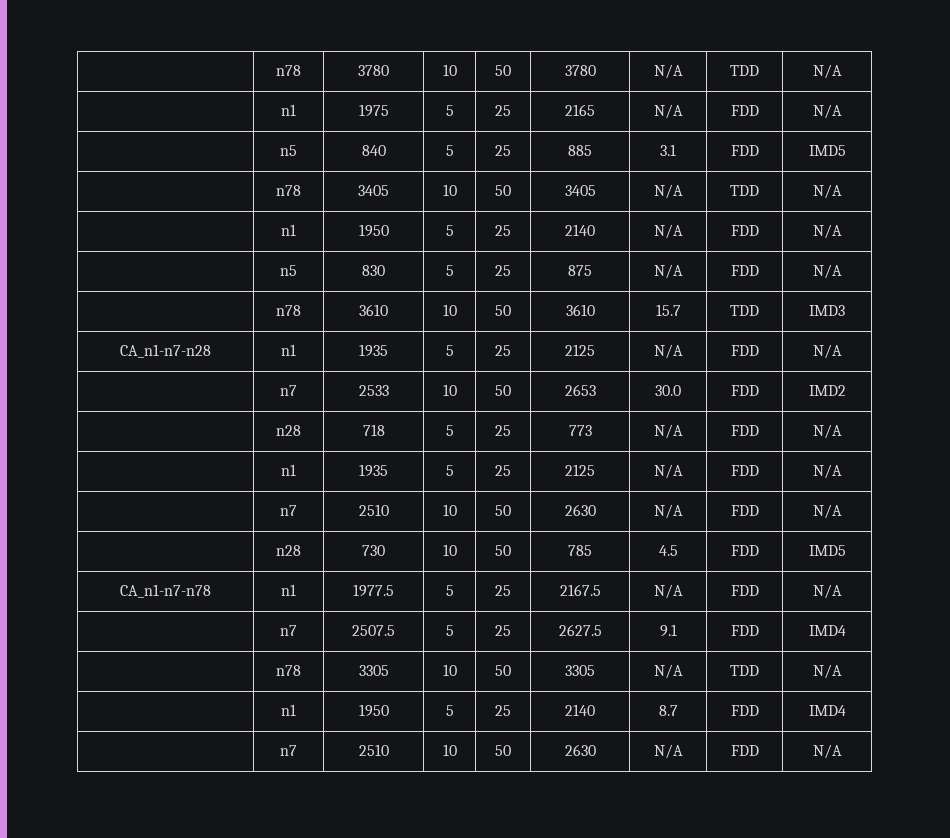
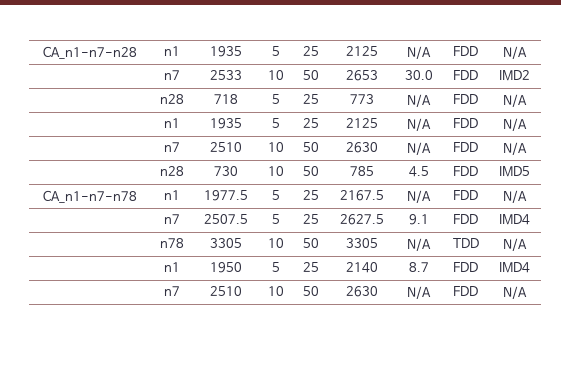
[276,65,301,76] [358,65,389,76] [442,64,457,76] [495,65,511,76] [564,65,596,76] [653,64,683,79] [730,65,759,76] [812,64,842,79] [281,104,296,116] [358,104,389,117] [445,105,454,116] [495,105,511,116] [565,104,595,116] [653,104,683,119] [730,105,759,116] [812,104,842,119] [280,145,297,156] [361,145,386,156] [445,145,454,156] [495,145,511,156] [568,145,592,156] [660,144,676,156] [730,145,759,156] [808,145,846,156] [276,185,301,196] [358,185,389,196] [442,184,457,196] [495,185,511,196] [564,185,596,196] [653,184,683,199] [730,185,759,196] [812,184,842,199] [281,224,296,236] [358,224,389,237] [445,225,454,236] [495,225,511,236] [565,224,595,236] [653,224,683,239] [730,225,759,236] [812,224,842,239] [280,265,297,276] [362,265,385,276] [445,265,454,276] [495,265,511,276] [568,265,592,276] [653,264,683,279] [730,265,759,276] [812,264,842,279] [276,305,301,316] [359,304,388,316] [442,304,457,316] [495,305,511,316] [565,304,595,316] [655,304,681,316] [730,305,759,316] [809,305,845,316] | n78 | 3780 | 10 | 50 | 3780 | N/A | TDD | N/A // | n1 | 1975 | 5 | 25 | 2165 | N/A | FDD | N/A // | n5 | 840 | 5 | 25 | 885 | 3.1 | FDD | IMD5 // | n78 | 3405 | 10 | 50 | 3405 | N/A | TDD | N/A // | n1 | 1950 | 5 | 25 | 2140 | N/A | FDD | N/A // | n5 | 830 | 5 | 25 | 875 | N/A | FDD | N/A // | n78 | 3610 | 10 | 50 | 3610 | 15.7 | TDD | IMD3 // -> (42, 52) none

